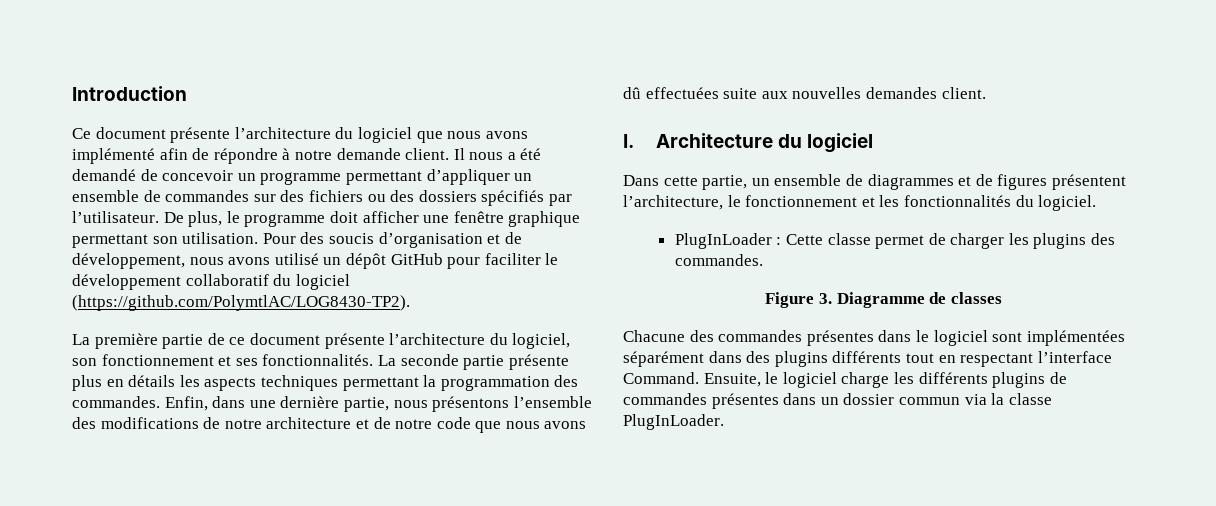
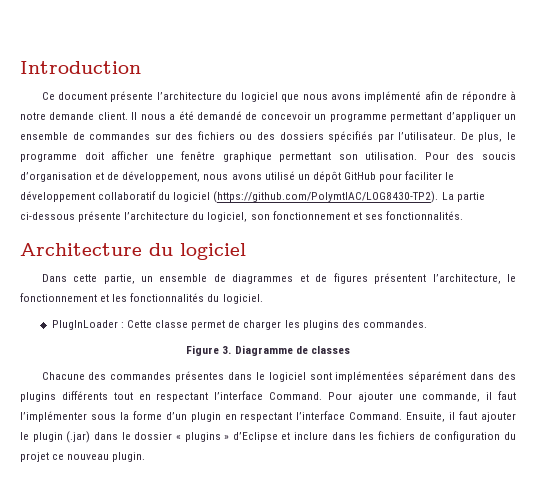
[72,333,320,349] // La première partie de ce document -> [441,192,485,202] [20,212,75,220] La partie ci-dessous
[377,354,569,370] [72,375,579,391] [72,396,592,412] [72,417,587,433] [623,87,986,99] [623,134,634,148] La seconde partie présente plus en détails les aspects techniques permettant la programmation des commandes. Enfin, dans une dernière partie, nous présentons l’ensemble des modifications de notre architecture et de notre code que nous avons dû effectuées suite aux nouvelles demandes client. // I. -> (463, 215) //
[703,372,1067,388] [623,393,1052,409] [623,414,724,430] Ensuite, le logiciel charge les différents plugins de commandes présentes dans un dossier commun via la classe PlugInLoader. -> [327,391,516,402] [20,411,516,422] [20,431,516,443] [20,452,146,462] Pour ajouter une commande, il faut l’implémenter sous la forme d’un plugin en respectant l’interface Command. Ensuite, il faut ajouter le plugin (.jar) dans le dossier « plugins » d’Eclipse et inclure dans les fichiers de configuration du projet ce nouveau plugin.

